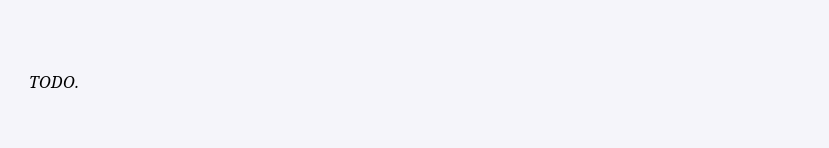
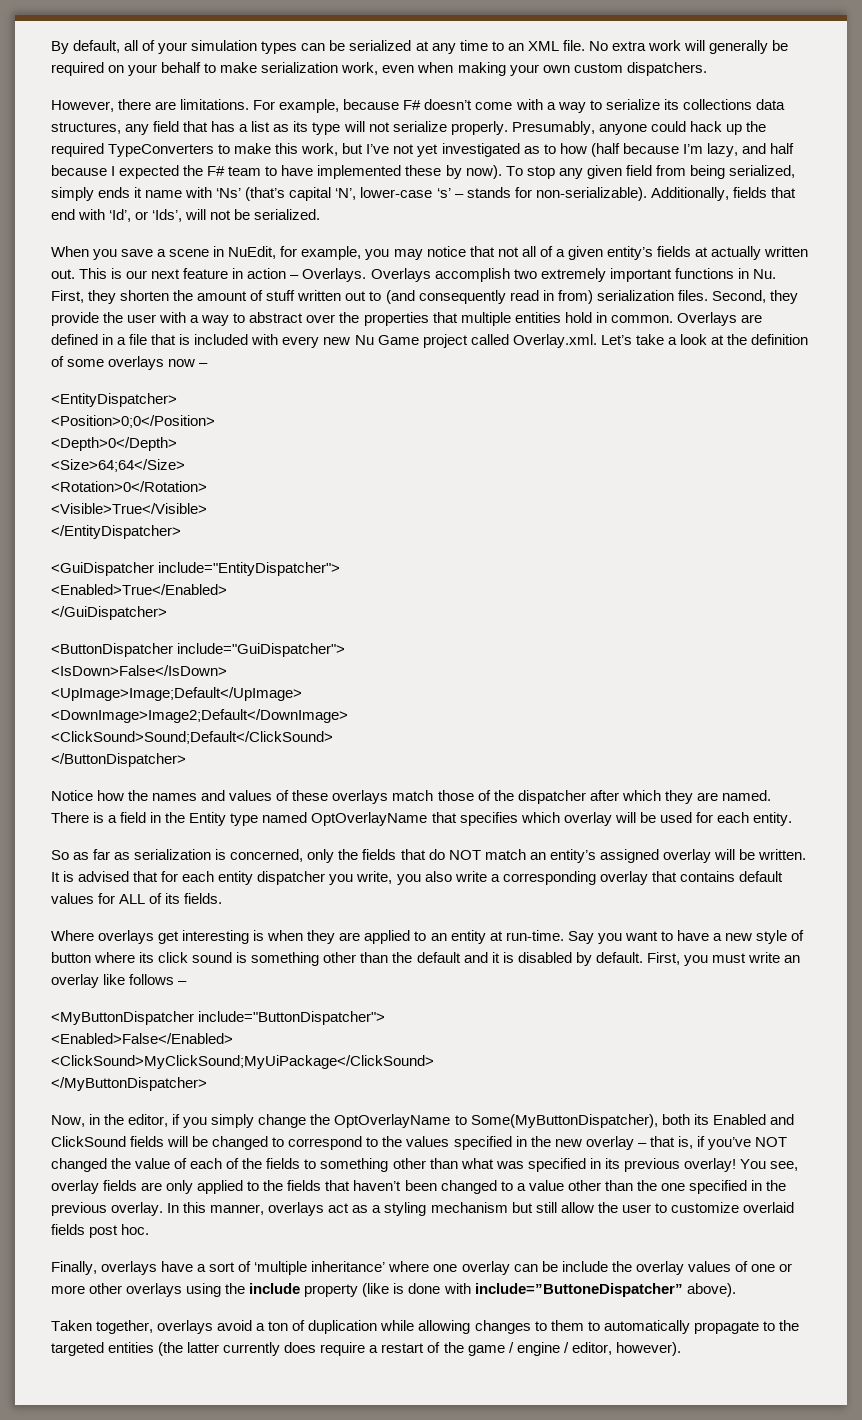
[29,76,79,88] TODO. -> [51,40,789,54] [51,62,707,76] [51,99,785,113] [51,121,766,135] [51,143,794,157] [51,165,795,179] [51,187,796,201] [51,209,321,222] [51,246,809,260] [51,268,776,282] [51,290,798,304] [51,312,762,326] [51,334,809,348] [51,356,209,370] [51,393,177,407] [51,415,215,428] [51,437,177,451] [51,459,185,472] [51,481,207,492] [51,503,207,514] [51,525,181,539] [51,562,341,576] [51,584,227,595] [51,606,167,620] [51,643,346,657] [51,665,227,676] [51,687,302,701] [51,709,348,723] [51,731,333,744] [51,753,186,767] [51,790,771,804] [51,812,792,826] [51,849,806,863] [51,871,783,885] [51,893,223,904] [51,930,805,944] [51,952,801,966] [51,974,188,988] [51,1011,386,1025] [51,1033,233,1044] [51,1055,434,1069] [51,1077,207,1091] [51,1114,794,1128] [51,1136,787,1150] [51,1158,798,1172] [51,1180,787,1194] [51,1202,794,1216] [51,1224,150,1238] [51,1261,792,1275] [51,1283,736,1297] [51,1320,799,1334] [51,1342,681,1356] By default, all of your simulation types can be serialized at any time to an XML file. No extra work will generally be required on your behalf to make serialization work, even when making your own custom dispatchers. // However, there are limitations. For example, because F# doesn’t come with a way to serialize its collections data structures, any field that has a list as its type will not serialize properly. Presumably, anyone could hack up the required TypeConverters to make this work, but I’ve not yet investigated as to how (half because I’m lazy, and half because I expected the F# team to have implemented these by now). To stop any given field from being serialized, simply ends it name with ‘Ns’ (that’s capital ‘N’, lower-case ‘s’ – stands for non-serializable). Additionally, fields that end with ‘Id’, or ‘Ids’, will not be serialized. // When you save a scene in NuEdit, for example, you may notice that not all of a given entity’s fields at actually written out. This is our next feature in action – Overlays. Overlays accomplish two extremely important functions in Nu. First, they shorten the amount of stuff written out to (and consequently read in from) serialization files. Second, they provide the user with a way to abstract over the properties that multiple entities hold in common. Overlays are defined in a file that is included with every new Nu Game project called Overlay.xml. Let’s take a look at the definition of some overlays now – // <EntityDispatcher> // <Position>0;0</Position> // <Depth>0</Depth> // <Size>64;64</Size> // <Rotation>0</Rotation> // <Visible>True</Visible> // </EntityDispatcher> // <GuiDispatcher include="EntityDispatcher"> // <Enabled>True</Enabled> // </GuiDispatcher> // <ButtonDispatcher include="GuiDispatcher"> // <IsDown>False</IsDown> // <UpImage>Image;Default</UpImage> // <DownImage>Image2;Default</DownImage> // <ClickSound>Sound;Default</ClickSound> // </ButtonDispatcher> // Notice how the names and values of these overlays match those of the dispatcher after which they are named. There is a field in the Entity type named OptOverlayName that specifies which overlay will be used for each entity. // So as far as serialization is concerned, only the fields that do NOT match an entity’s assigned overlay will be written. It is advised that for each entity dispatcher you write, you also write a corresponding overlay that contains default values for ALL of its fields. // Where overlays get interesting is when they are applied to an entity at run-time. Say you want to have a new style of button where its click sound is something other than the default and it is disabled by default. First, you must write an overlay like follows – // <MyButtonDispatcher include="ButtonDispatcher"> // <Enabled>False</Enabled> // <ClickSound>MyClickSound;MyUiPackage</ClickSound> // </MyButtonDispatcher> // Now, in the editor, if you simply change the OptOverlayName to Some(MyButtonDispatcher), both its Enabled and ClickSound fields will be changed to correspond to the values specified in the new overlay – that is, if you’ve NOT changed the value of each of the fields to something other than what was specified in its previous overlay! You see, overlay fields are only applied to the fields that haven’t been changed to a value other than the one specified in the previous overlay. In this manner, overlays act as a styling mechanism but still allow the user to customize overlaid fields post hoc. // Finally, overlays have a sort of ‘multiple inheritance’ where one overlay can be include the overlay values of one or more other overlays using the include property (like is done with include=”ButtoneDispatcher” above). // Taken together, overlays avoid a ton of duplication while allowing changes to them to automatically propagate to the targeted entities (the latter currently does require a restart of the game / engine / editor, however).

